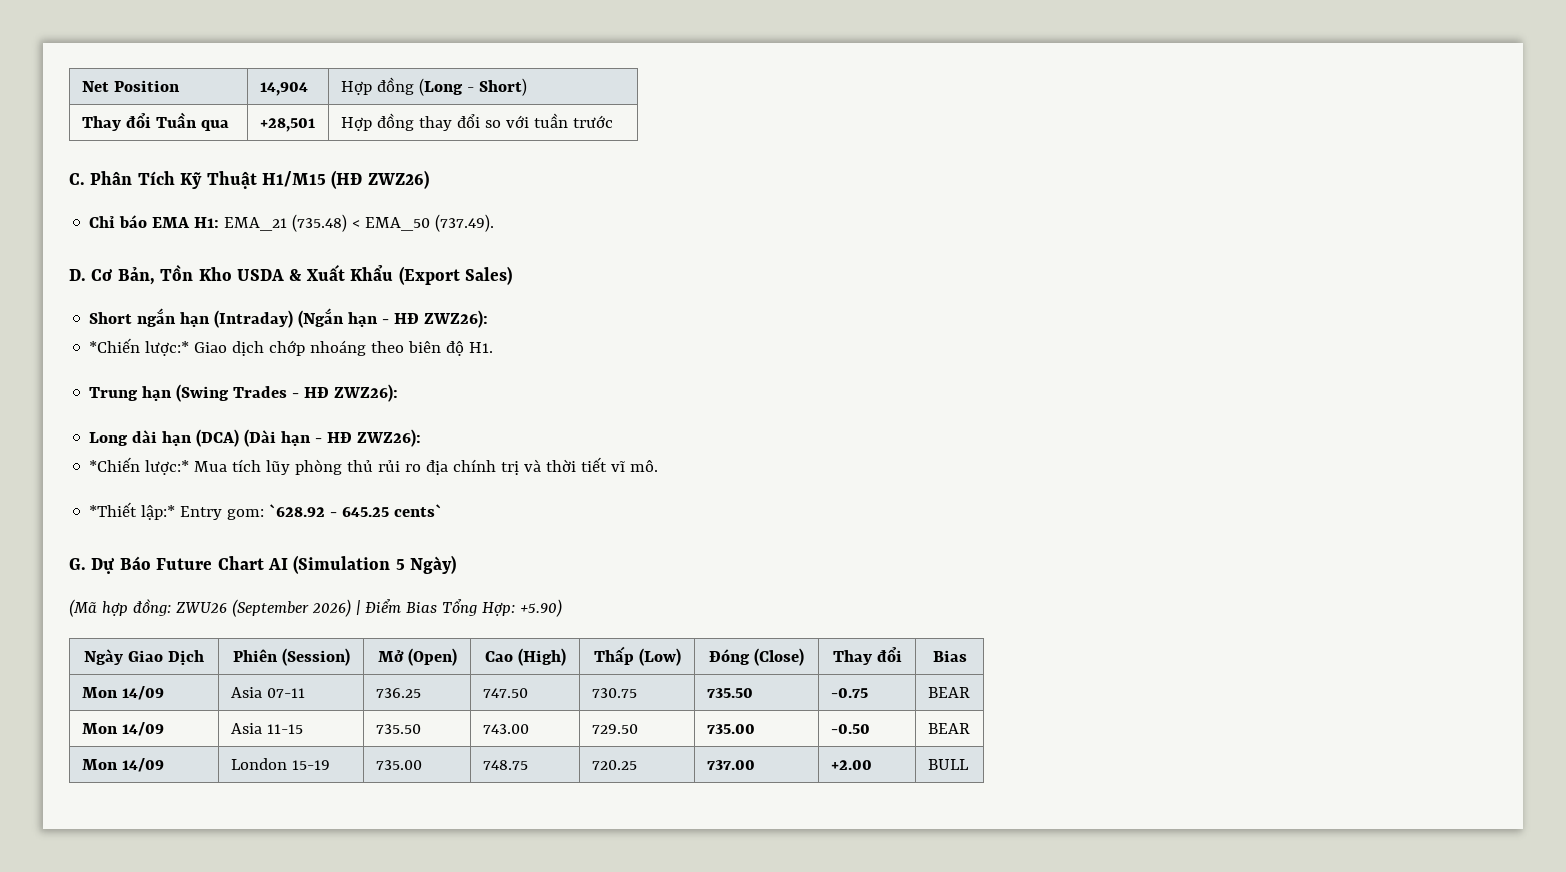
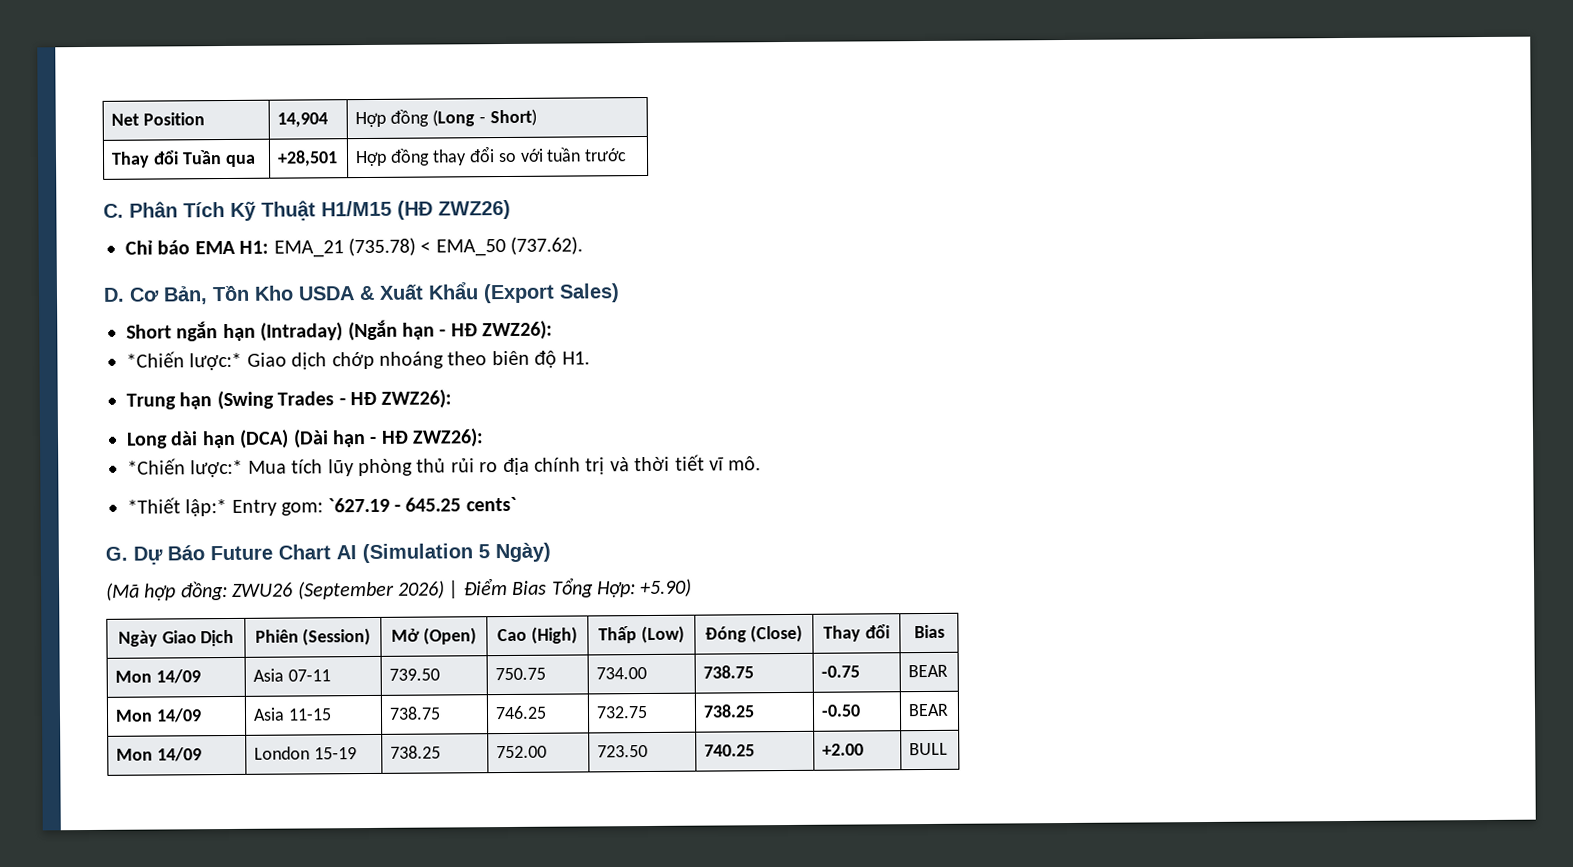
[292,214,348,232] (735.48) -> [348,237,416,257] (735.78)
[435,214,495,232] (737.49). -> [510,236,584,255] (737.62).
[269,504,326,517] `628.92 -> [327,497,390,513] `627.19
[375,688,421,698] [482,688,528,698] [591,688,637,698] [706,688,753,698] 736.25 | 747.50 | 730.75 | 735.50 -> [389,668,441,681] [495,667,547,681] [596,666,648,680] [703,665,755,679] 739.50 | 750.75 | 734.00 | 738.75
[375,724,421,734] [482,724,529,734] [591,724,638,734] [706,724,755,734] 735.50 | 743.00 | 729.50 | 735.00 -> [389,706,442,720] [495,705,548,720] [596,705,649,719] [703,704,756,718] 738.75 | 746.25 | 732.75 | 738.25
[375,760,422,770] [482,760,528,770] [591,760,637,770] [706,760,755,770] 735.00 | 748.75 | 720.25 | 737.00 -> [390,745,442,759] [496,745,548,759] [597,744,649,758] [704,744,756,757] 738.25 | 752.00 | 723.50 | 740.25

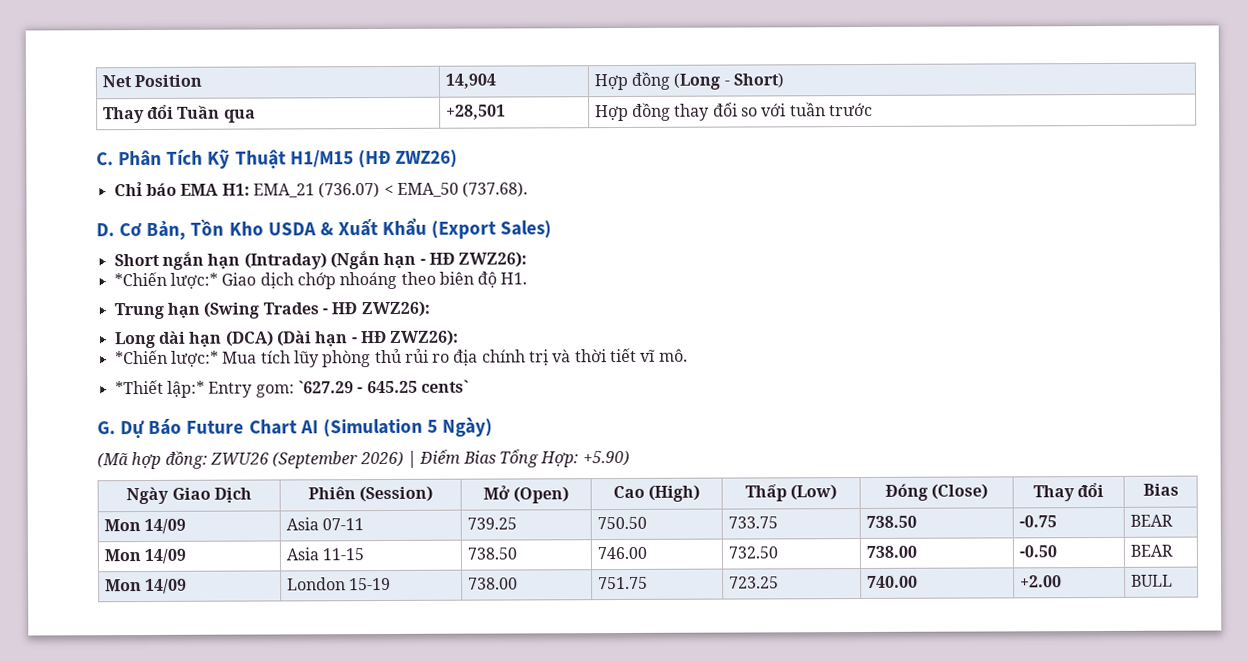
[348,237,416,257] (735.78) -> [318,182,381,199] (736.07)
[510,236,584,255] (737.62). -> [462,181,529,198] (737.68).
[327,497,390,513] `627.19 -> [297,380,354,394] `627.29
[389,668,441,681] [495,667,547,681] [596,666,648,680] [703,665,755,679] 739.50 | 750.75 | 734.00 | 738.75 -> [466,517,517,530] [596,516,647,530] [727,516,778,529] [865,515,917,528] 739.25 | 750.50 | 733.75 | 738.50
[389,706,442,720] [495,705,548,720] [596,705,649,719] [703,704,756,718] 738.75 | 746.25 | 732.75 | 738.25 -> [466,547,517,560] [596,546,647,560] [727,546,778,559] [865,545,917,558] 738.50 | 746.00 | 732.50 | 738.00
[390,745,442,759] [496,745,548,759] [597,744,649,758] [704,744,756,757] 738.25 | 752.00 | 723.50 | 740.25 -> [467,577,518,590] [597,576,648,590] [728,576,779,589] [866,575,918,588] 738.00 | 751.75 | 723.25 | 740.00

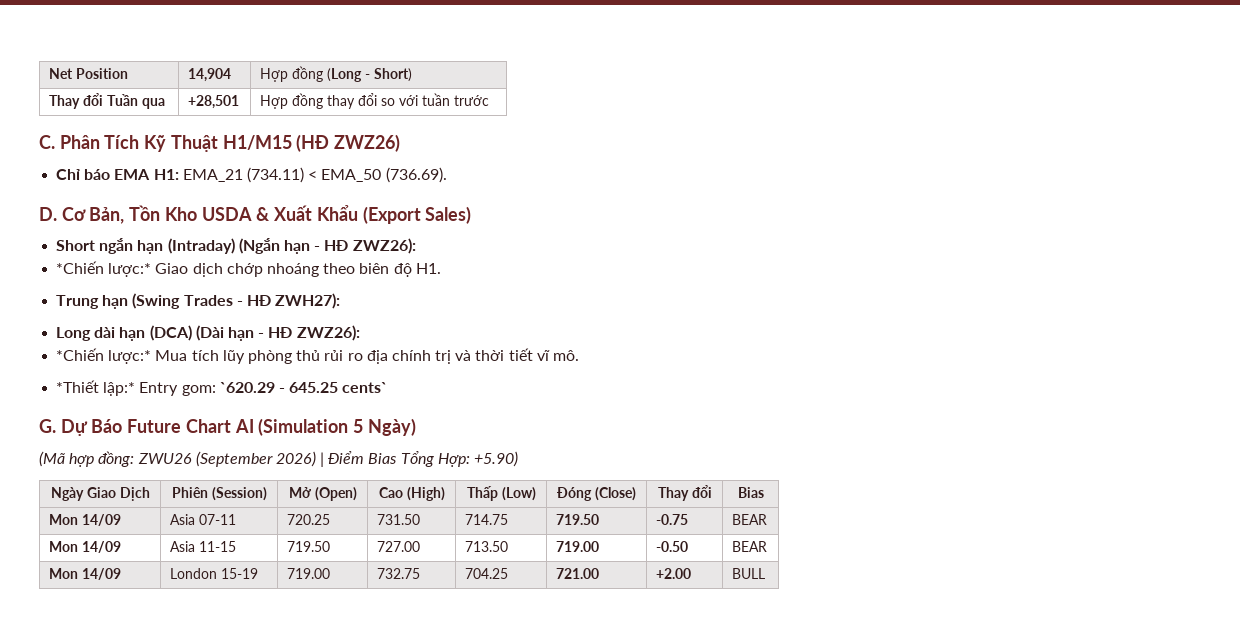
[318,182,381,199] (736.07) -> [246,167,304,183] (734.11)
[462,181,529,198] (737.68). -> [385,167,447,183] (736.69).
[360,300,430,318] ZWZ26): -> [275,293,341,309] ZWH27):
[297,380,354,394] `627.29 -> [219,382,275,393] `620.29
[466,517,517,530] [596,516,647,530] [727,516,778,529] [865,515,917,528] 739.25 | 750.50 | 733.75 | 738.50 -> [286,514,330,525] [376,514,420,525] [464,514,508,525] [555,514,599,525] 720.25 | 731.50 | 714.75 | 719.50
[466,547,517,560] [596,546,647,560] [727,546,778,559] [865,545,917,558] 738.50 | 746.00 | 732.50 | 738.00 -> [286,541,330,552] [376,541,420,552] [464,541,508,552] [555,541,599,552] 719.50 | 727.00 | 713.50 | 719.00
[467,577,518,590] [597,576,648,590] [728,576,779,589] [866,575,918,588] 738.00 | 751.75 | 723.25 | 740.00 -> [286,568,330,579] [376,568,420,579] [464,568,508,579] [555,568,599,579] 719.00 | 732.75 | 704.25 | 721.00

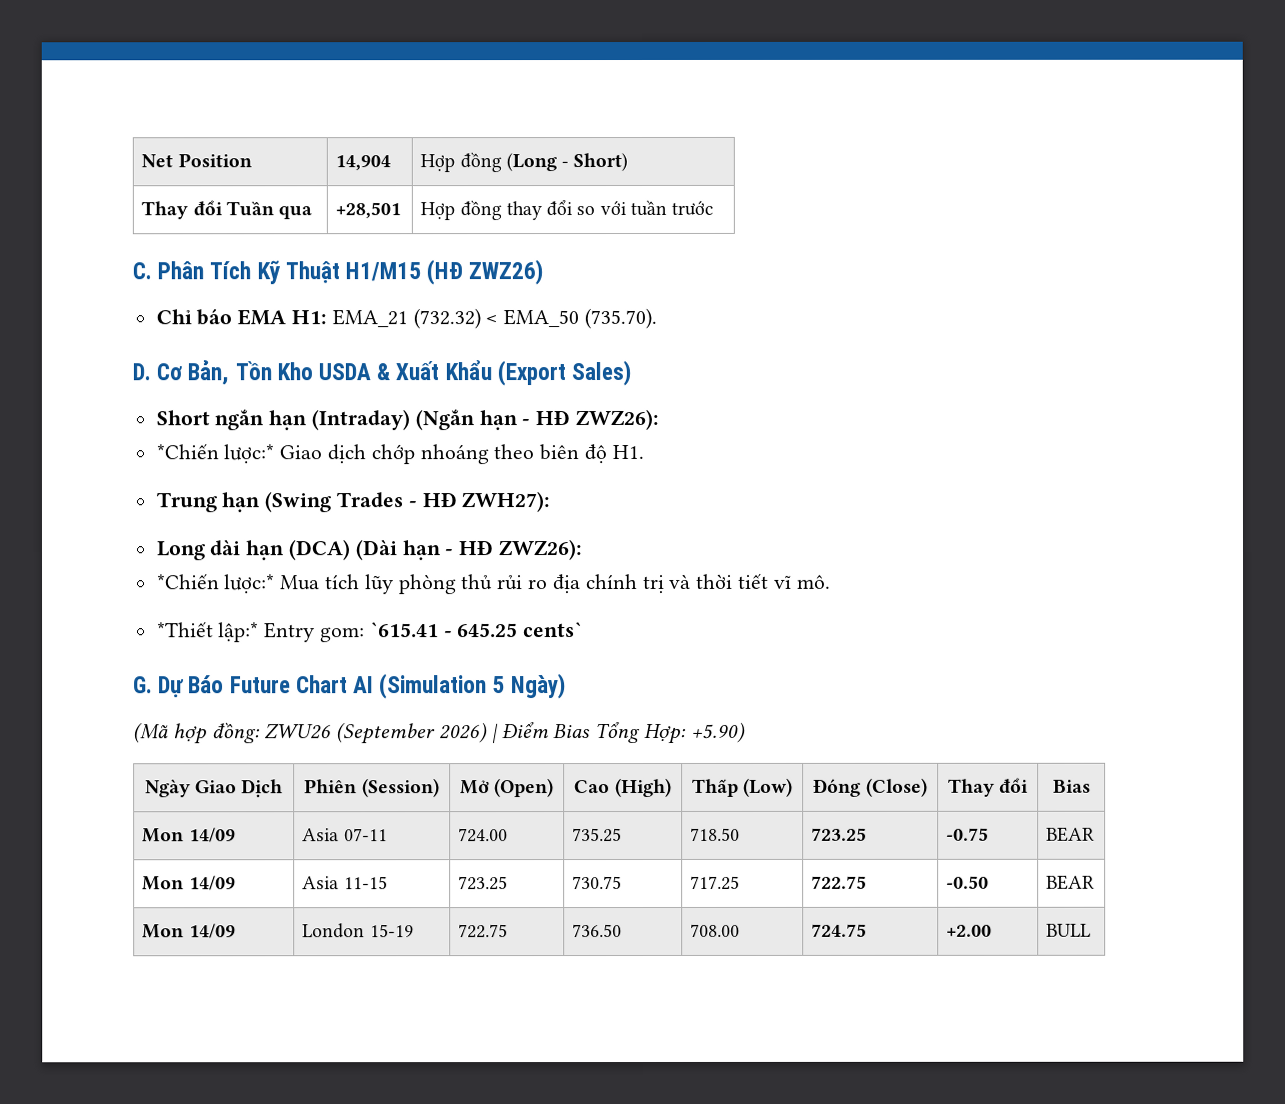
[246,167,304,183] (734.11) -> [412,308,481,330] (732.32)
[385,167,447,183] (736.69). -> [584,307,658,330] (735.70).
[219,382,275,393] `620.29 -> [369,622,439,638] `615.41
[286,514,330,525] [376,514,420,525] [464,514,508,525] [555,514,599,525] 720.25 | 731.50 | 714.75 | 719.50 -> [458,828,509,843] [572,828,623,843] [690,827,741,841] [811,827,868,841] 724.00 | 735.25 | 718.50 | 723.25
[286,541,330,552] [376,541,420,552] [464,541,508,552] [555,541,599,552] 719.50 | 727.00 | 713.50 | 719.00 -> [458,876,509,891] [572,876,623,890] [690,875,741,890] [811,875,868,889] 723.25 | 730.75 | 717.25 | 722.75
[286,568,330,579] [376,568,420,579] [464,568,508,579] [555,568,599,579] 719.00 | 732.75 | 704.25 | 721.00 -> [458,924,509,939] [572,924,623,938] [690,923,741,937] [811,923,868,937] 722.75 | 736.50 | 708.00 | 724.75

